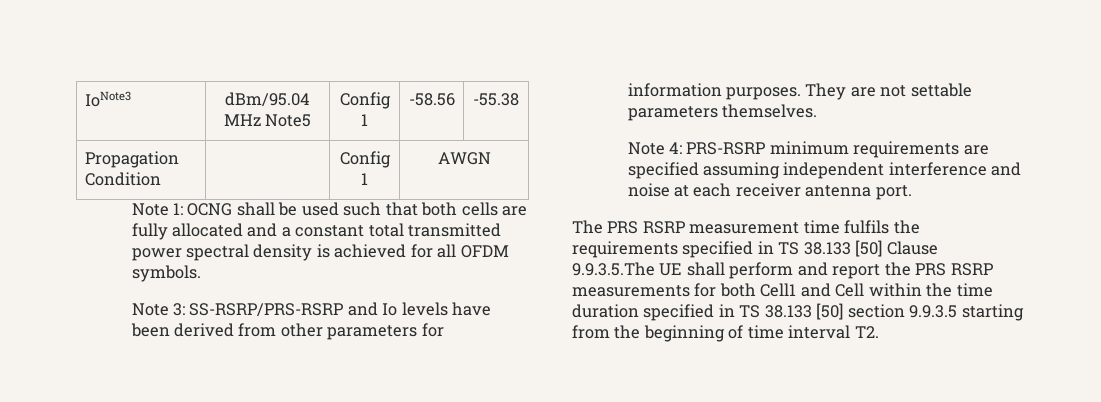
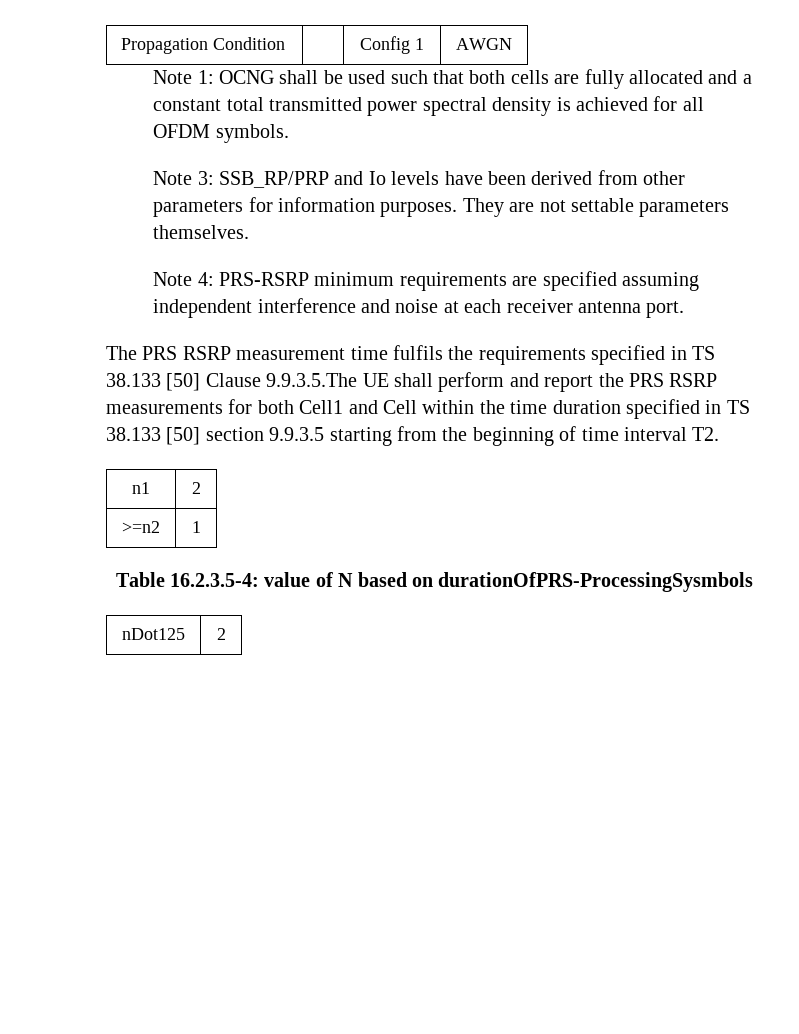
[84,91,131,107] [224,92,310,107] [223,114,312,127] [339,92,391,109] [361,114,368,126] [408,93,455,106] [473,93,519,106] IoNote3 | dBm/95.04 MHz Note5 | Config 1 | -58.56 | -55.38 // -> (121, 46) none
[189,303,344,317] SS-RSRP/PRS-RSRP -> [219,171,330,188] SSB_RP/PRP
(879, 332) none -> [132,482,150,494] [191,482,201,494] [122,521,160,533] [191,521,201,533] [115,572,754,592] [122,628,185,640] [216,628,226,640] // n1 | 2 // >=n2 | 1 // Table 16.2.3.5-4: value of N based on durationOfPRS-ProcessingSysmbols // nDot125 | 2

